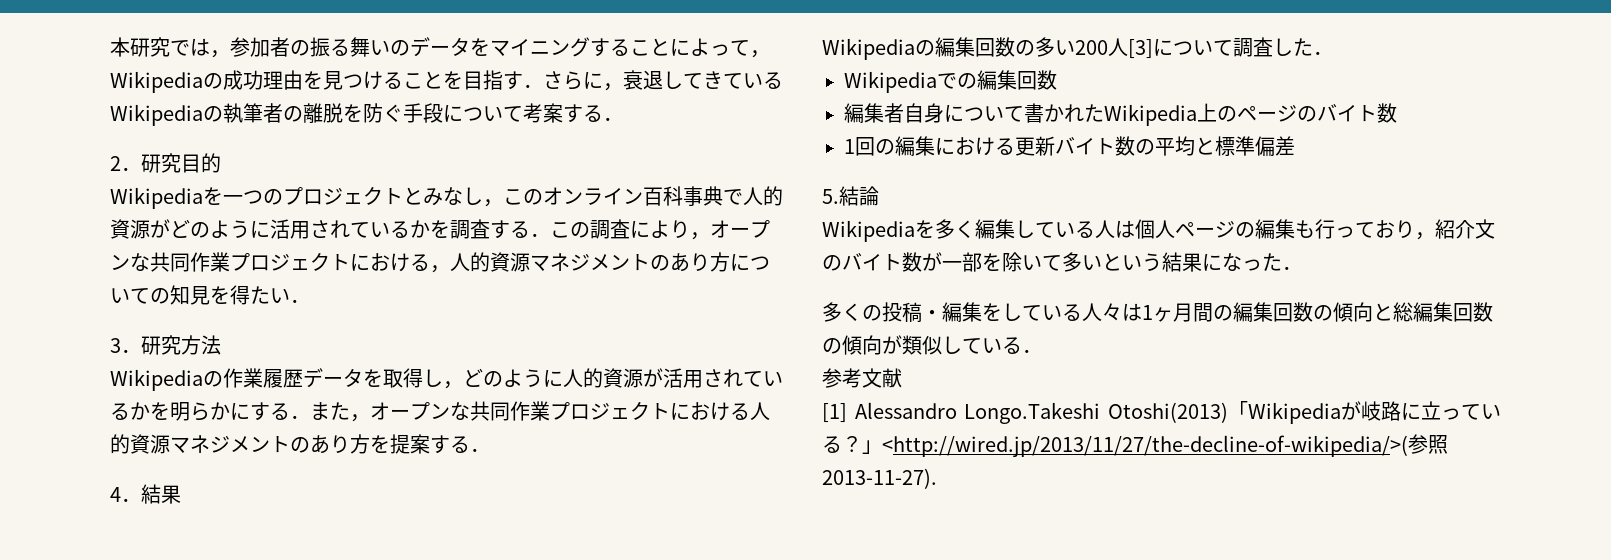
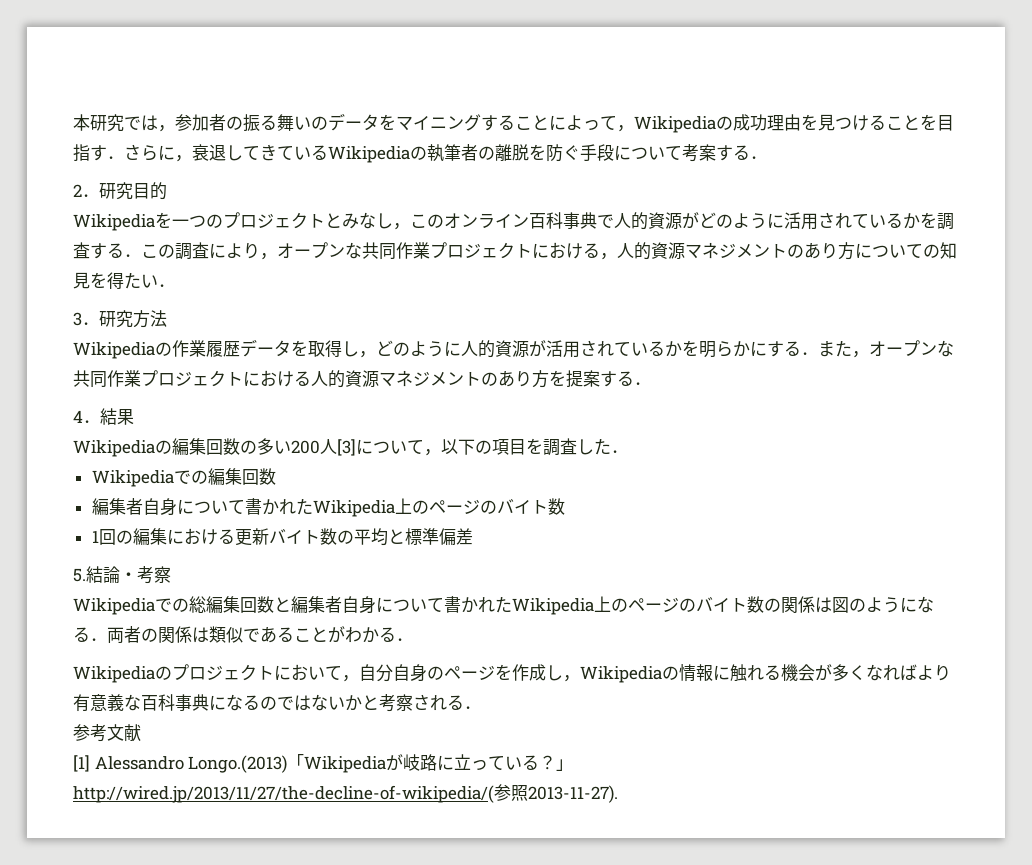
(1233, 48) none -> [424,438,543,456] ，以下の項目を
[822,219,1495,242] [822,252,1302,272] [822,302,1493,323] [822,335,1002,355] // Wikipediaを多く編集している人は個人ページの編集も行っており，紹介文のバイト数が一部を除いて多いという結果になった． // 多くの投稿・編集をしている人々は1ヶ月間の編集回数の傾向と総編集回数の傾向が類似してい -> [120,566,171,584] [73,596,934,615] [73,626,413,644] [73,664,951,683] [73,694,447,712] ・考察 // Wikipediaでの総編集回数と編集者自身について書かれたWikipedia上のページのバイト数の関係は図のようになる．両者の関係は類似であることがわかる． // Wikipediaのプロジェクトにおいて，自分自身のページを作成し，Wikipediaの情報に触れる機会が多くなればより有意義な百科事典になるのではないかと考察され
[964,402,1228,424] Longo.Takeshi Otoshi(2013) -> [188,755,288,773] Longo.(2013)
[882,435,1408,457] <http://wired.jp/2013/11/27/the-decline-of-wikipedia/>( -> [73,785,494,803] http://wired.jp/2013/11/27/the-decline-of-wikipedia/(

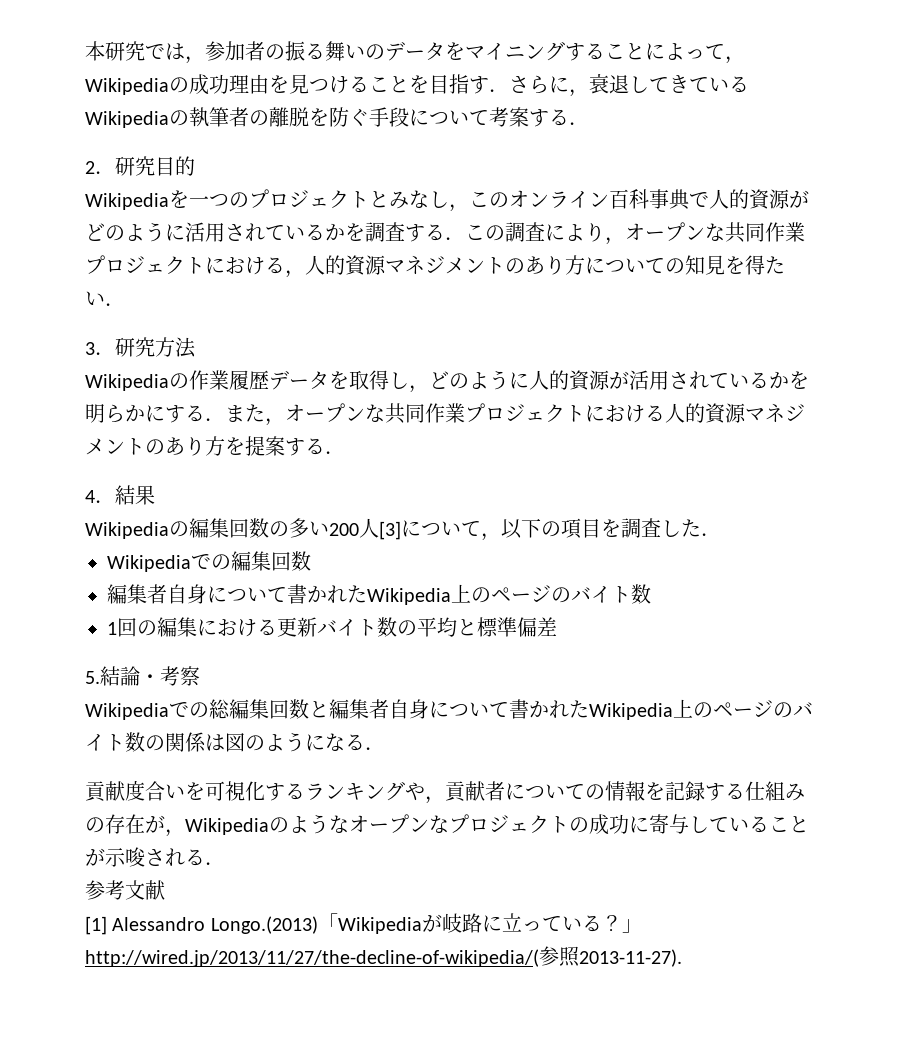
[107,626,413,644] [73,664,951,683] [73,694,413,712] 両者の関係は類似であることがわかる． // Wikipediaのプロジェクトにおいて，自分自身のページを作成し，Wikipediaの情報に触れる機会が多くなればより有意義な百科事典になるのではないかと考察 -> [85,780,805,804] [85,814,809,837] [85,847,145,867] // 貢献度合いを可視化するランキングや，貢献者についての情報を記録する仕組みの存在が，Wikipediaのようなオープンなプロジェクトの成功に寄与していることが示唆

